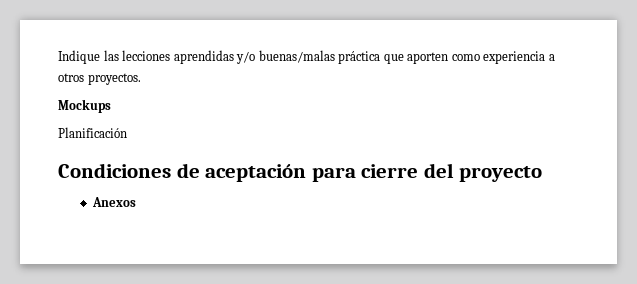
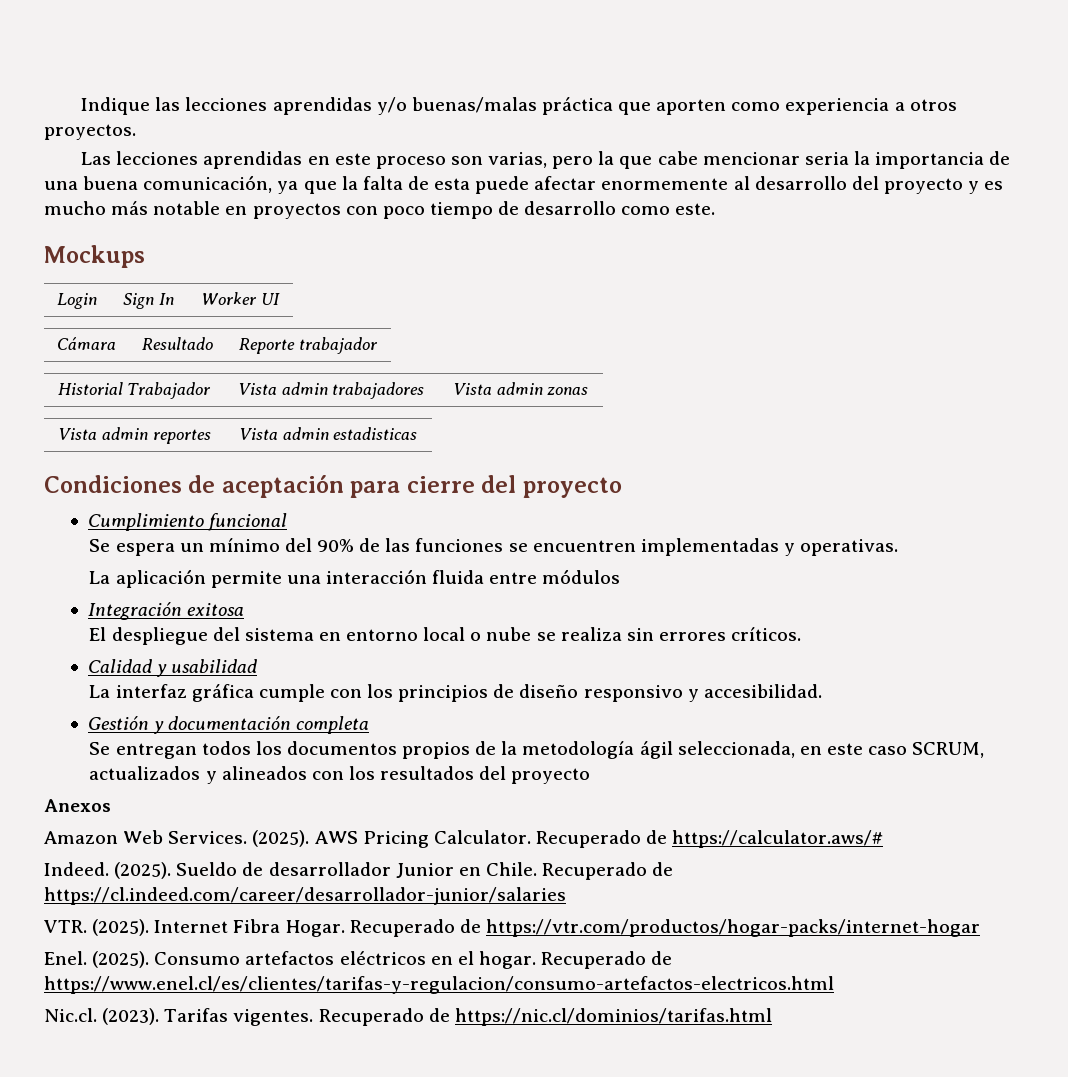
[58,99,111,113] [58,127,127,138] Mockups // Planificación -> [81,151,1011,169] [44,175,1004,194] [44,201,716,219] [44,245,145,268] [57,293,97,309] [123,293,174,309] [201,292,280,305] [57,337,116,350] [141,337,213,350] [239,337,378,354] [57,382,212,399] [237,382,425,399] [452,382,589,395] [58,427,211,444] [238,427,418,440] Las lecciones aprendidas en este proceso son varias, pero la que cabe mencionar seria la importancia de una buena comunicación, ya que la falta de esta puede afectar enormemente al desarrollo del proyecto y es mucho más notable en proyectos con poco tiempo de desarrollo como este. // Mockups // Login | Sign In | Worker UI // Cámara | Resultado | Reporte trabajador // Historial Trabajador | Vista admin trabajadores | Vista admin zonas // Vista admin reportes | Vista admin estadisticas
[92,197,137,207] Anexos -> [87,513,287,531] [89,538,899,556] [89,569,621,588] [87,602,244,620] [89,627,802,645] [87,659,257,677] [89,684,822,702] [87,716,369,734] [89,741,985,759] [89,766,591,784] [44,799,111,812] [44,830,884,848] [44,862,674,880] [44,887,566,905] [44,919,980,937] [44,951,673,969] [44,976,834,994] [44,1008,772,1026] Cumplimiento funcional // Se espera un mínimo del 90% de las funciones se encuentren implementadas y operativas. // La aplicación permite una interacción fluida entre módulos // Integración exitosa // El despliegue del sistema en entorno local o nube se realiza sin errores críticos. // Calidad y usabilidad // La interfaz gráfica cumple con los principios de diseño responsivo y accesibilidad. // Gestión y documentación completa // Se entregan todos los documentos propios de la metodología ágil seleccionada, en este caso SCRUM, actualizados y alineados con los resultados del proyecto // Anexos // Amazon Web Services. (2025). AWS Pricing Calculator. Recuperado de https://calculator.aws/# // Indeed. (2025). Sueldo de desarrollador Junior en Chile. Recuperado de https://cl.indeed.com/career/desarrollador-junior/salaries // VTR. (2025). Internet Fibra Hogar. Recuperado de https://vtr.com/productos/hogar-packs/internet-hogar // Enel. (2025). Consumo artefactos eléctricos en el hogar. Recuperado de https://www.enel.cl/es/clientes/tarifas-y-regulacion/consumo-artefactos-electricos.html // Nic.cl. (2023). Tarifas vigentes. Recuperado de https://nic.cl/dominios/tarifas.html

